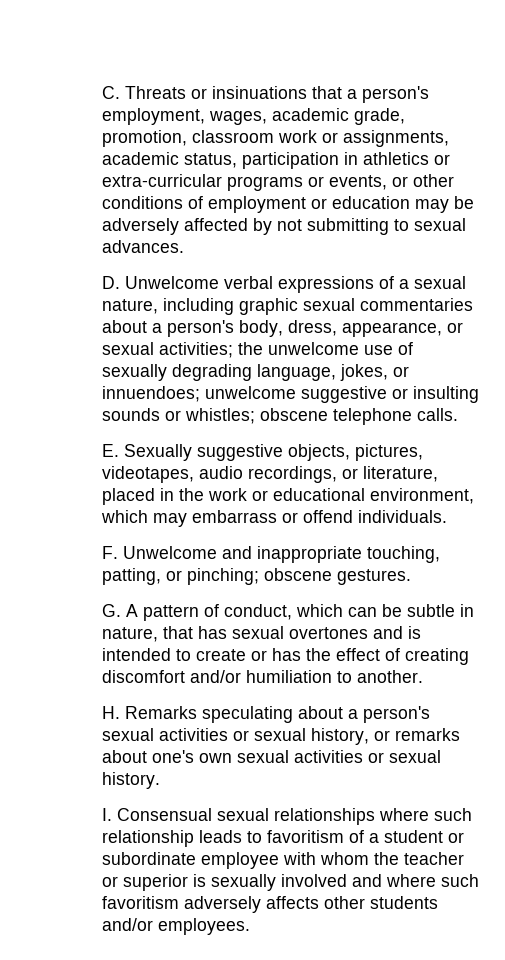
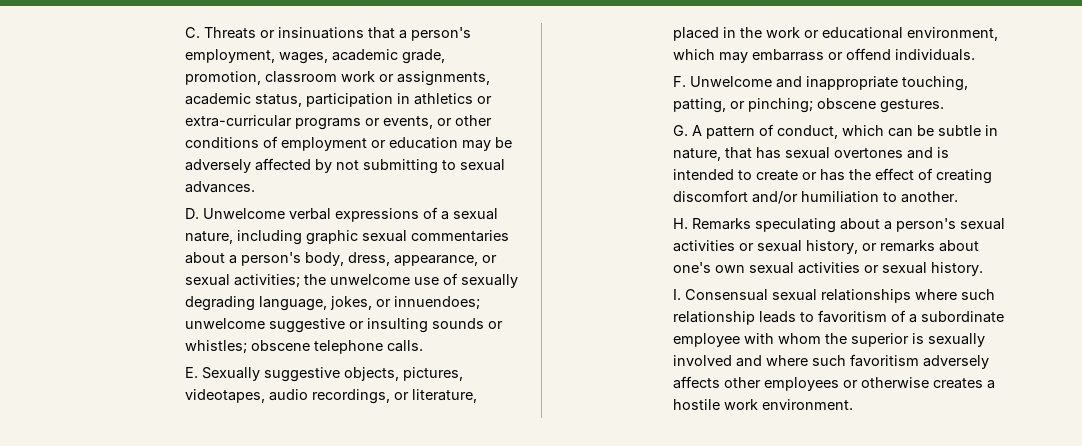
[384,830,465,843] student or -> (917, 318) none
[404,852,465,865] [102,876,119,887] teacher or -> (847, 338) none
[370,896,439,909] [102,918,251,935] students and/or employees. -> [763,377,995,391] [672,399,853,410] employees or otherwise creates a hostile work environment.

